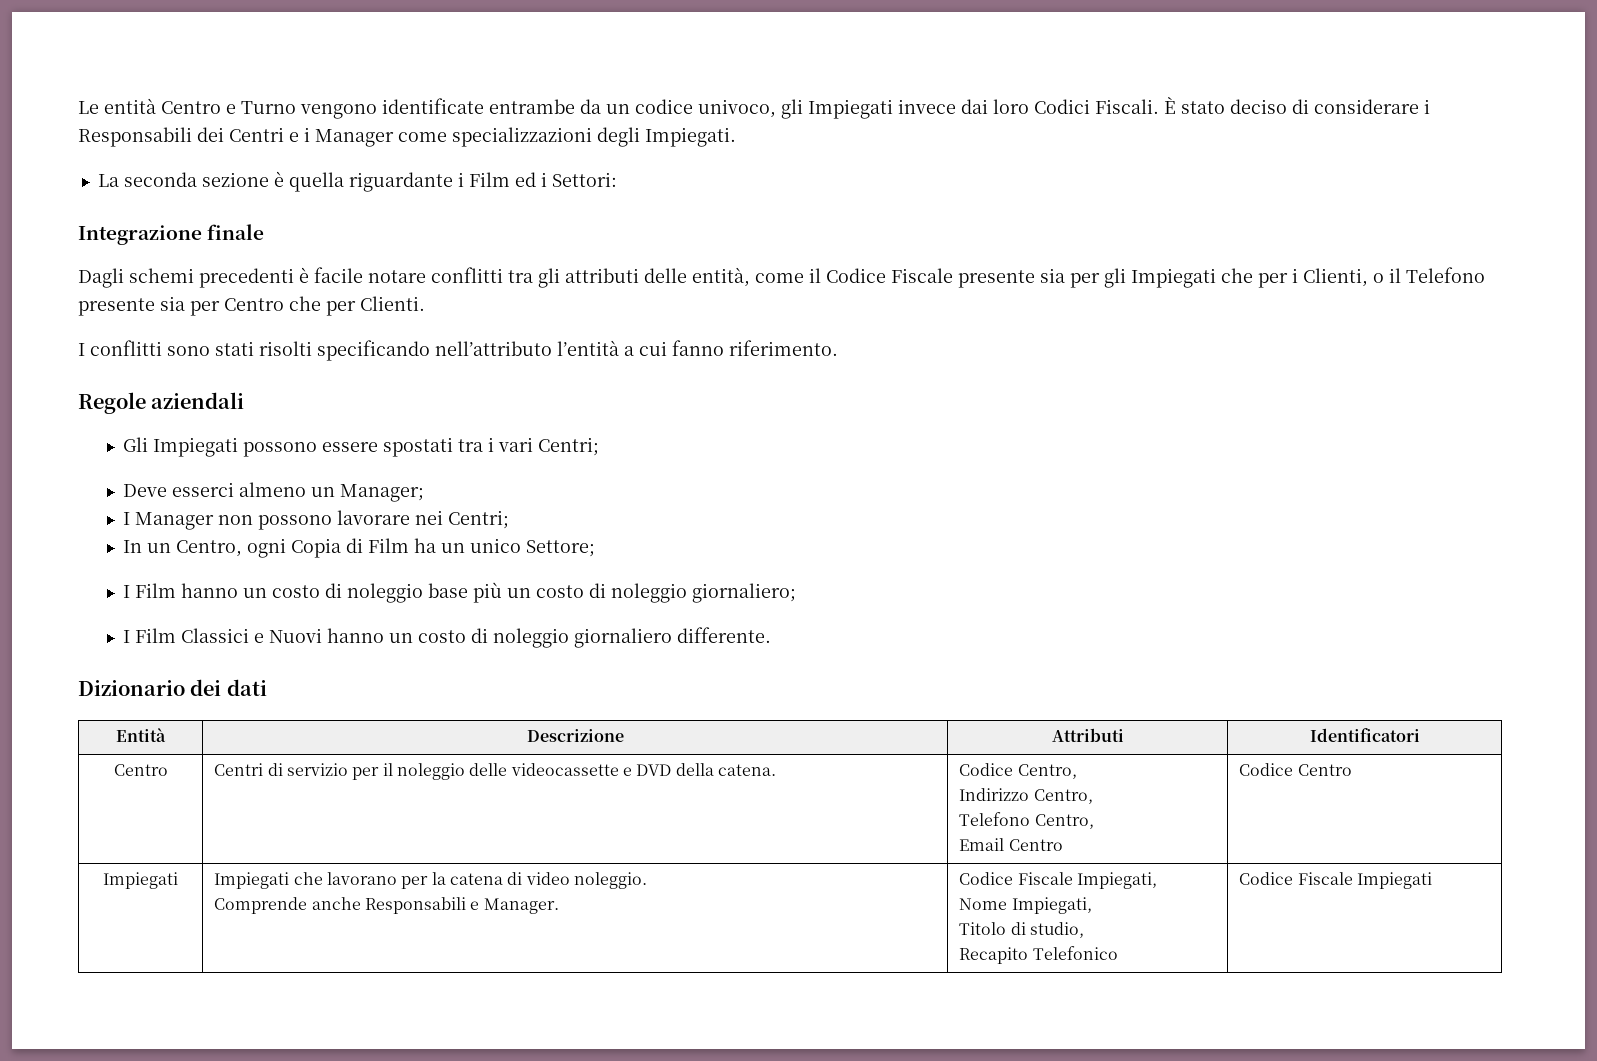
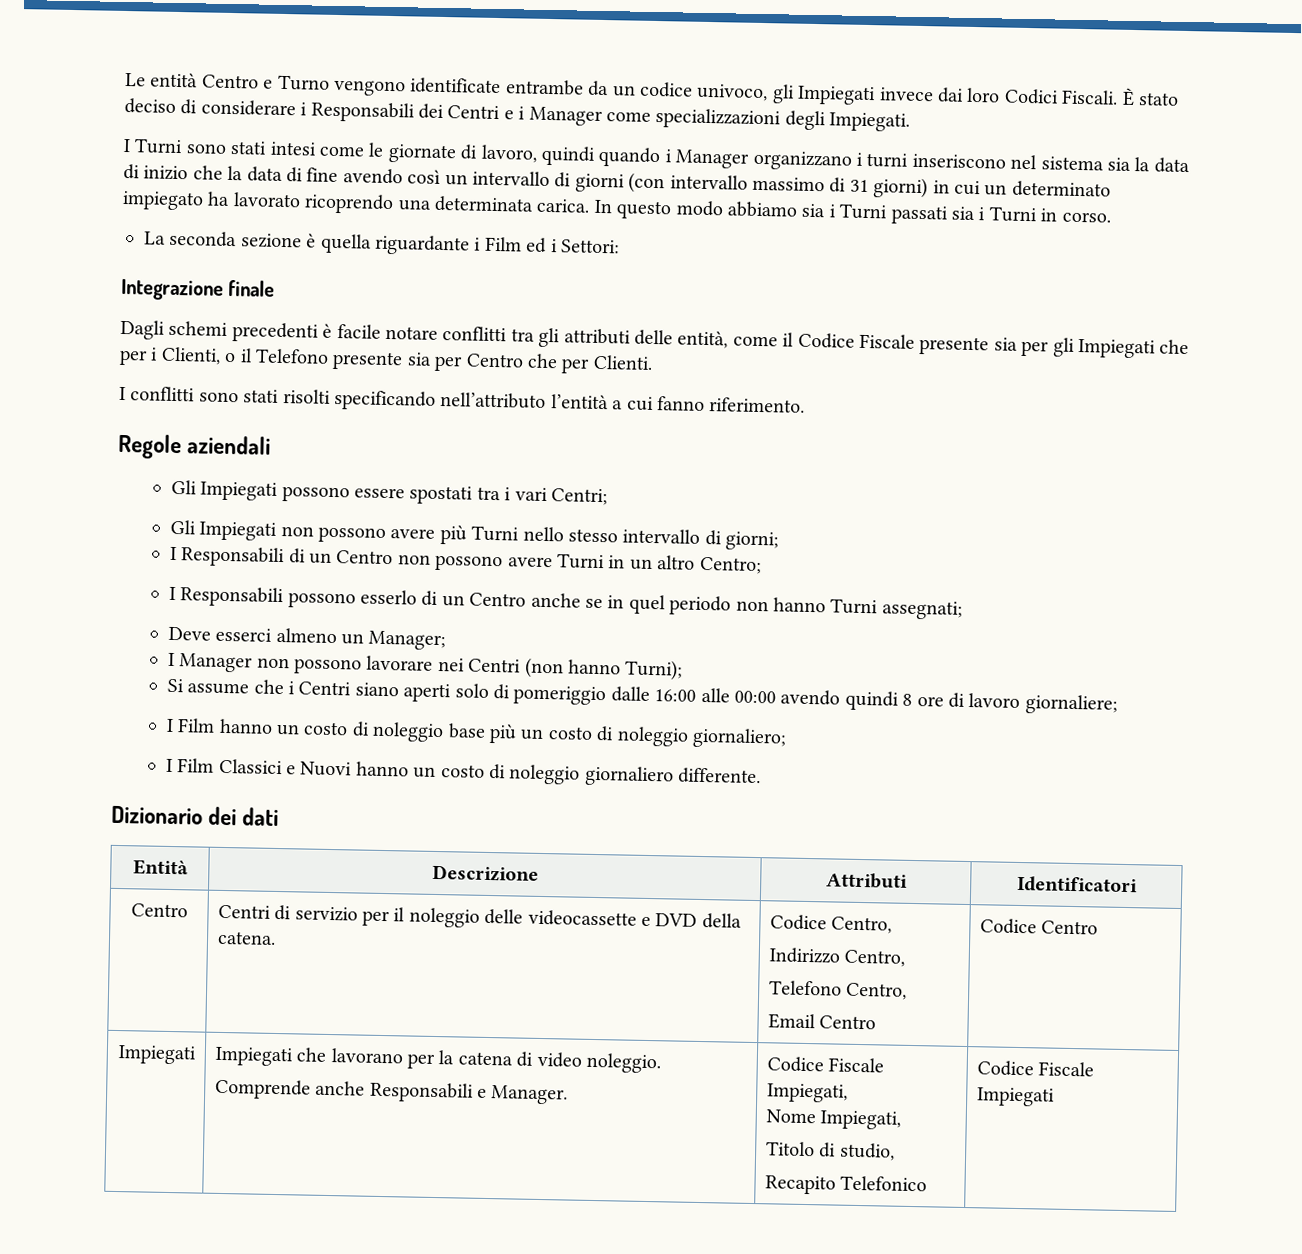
(736, 137) none -> [123,138,1190,174] [123,163,1111,199] [122,190,1111,225] // I Turni sono stati intesi come le giornate di lavoro, quindi quando i Manager organizzano i turni inseriscono nel sistema sia la data di inizio che la data di fine avendo così un intervallo di giorni (con intervallo massimo di 31 giorni) in cui un determinato impiegato ha lavorato ricoprendo una determinata carica. In questo modo abbiamo sia i Turni passati sia i Turni in corso.
(599, 446) none -> [169,519,780,551] [169,546,762,575] [168,586,963,620] // Gli Impiegati non possono avere più Turni nello stesso intervallo di giorni; // I Responsabili di un Centro non possono avere Turni in un altro Centro; // I Responsabili possono esserlo di un Centro anche se in quel periodo non hanno Turni assegnati;
[447,510,509,529] [122,538,595,558] Centri; // In un Centro, ogni Copia di Film ha un unico Settore; -> [468,657,684,681] [166,678,1118,715] Centri (non hanno Turni); // Si assume che i Centri siano aperti solo di pomeriggio dalle 16:00 alle 00:00 avendo quindi 8 ore di lavoro giornaliere;

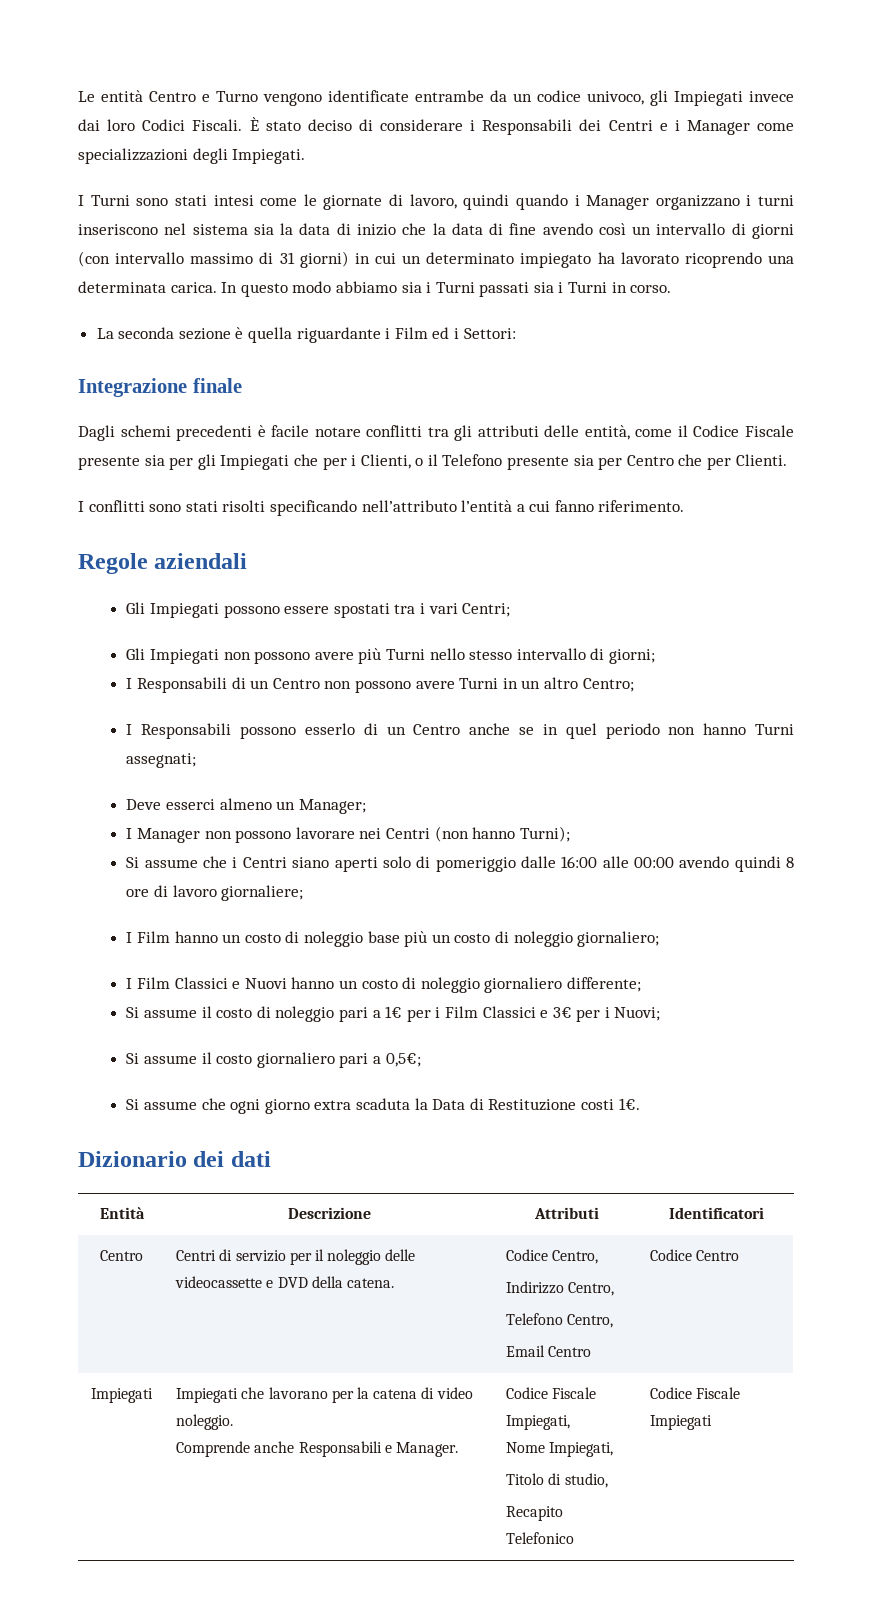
[678,767,762,785] differente. -> [566,977,641,992] [126,1006,661,1022] [126,1052,421,1068] [126,1098,640,1114] differente; // Si assume il costo di noleggio pari a 1€ per i Film Classici e 3€ per i Nuovi; // Si assume il costo giornaliero pari a 0,5€; // Si assume che ogni giorno extra scaduta la Data di Restituzione costi 1€.

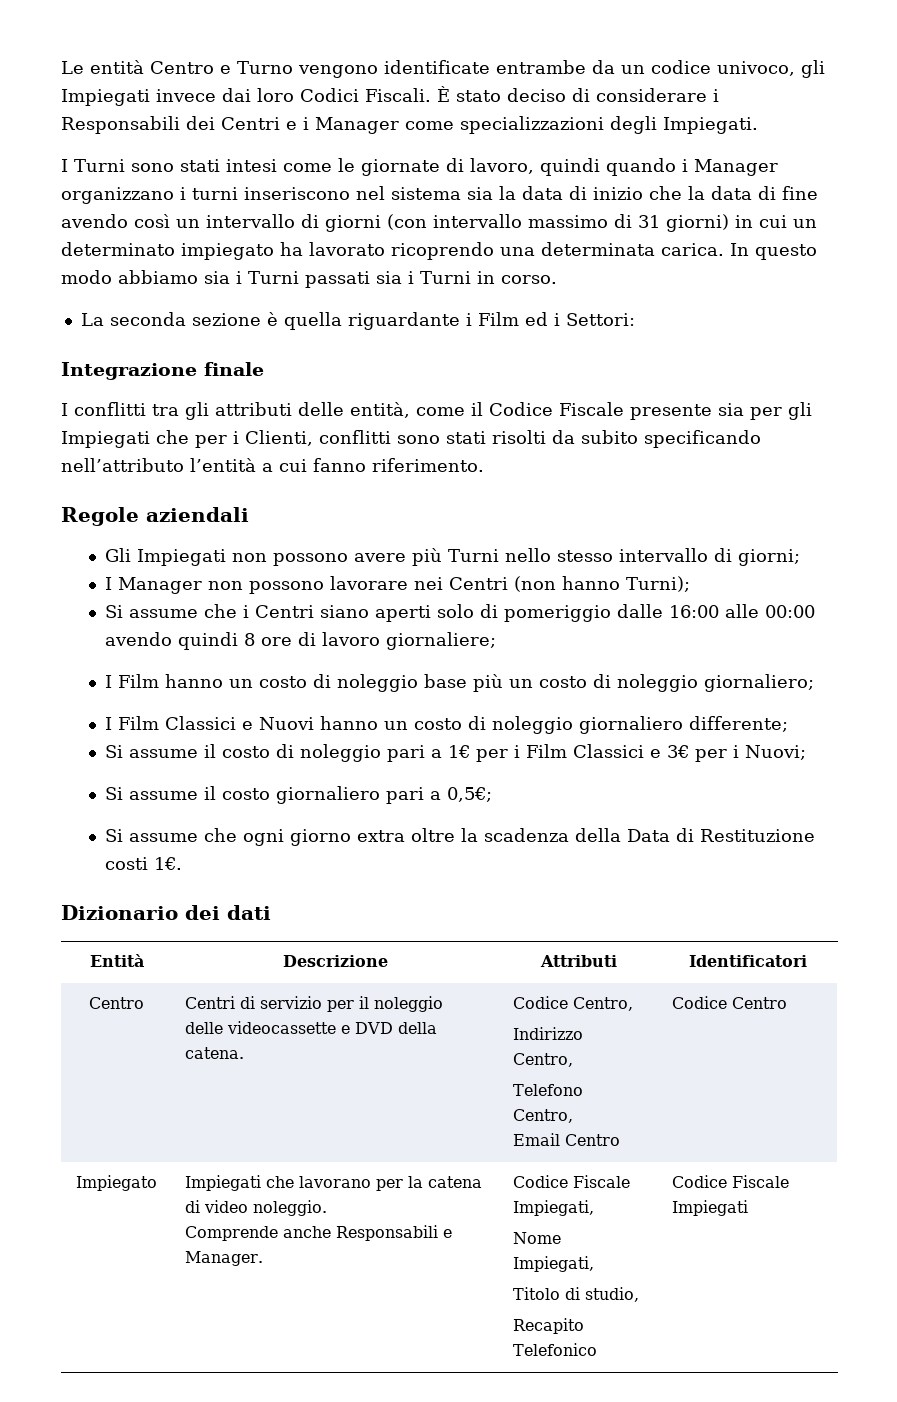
[78,425,361,441] Dagli schemi precedenti è facile notare -> [61,403,68,416] I
[415,454,787,470] [78,501,84,512] o il Telefono presente sia per Centro che per Clienti. // I -> (313, 438) none
(266, 506) none -> [552,430,638,444] da subito
[126,602,511,618] // Gli Impiegati possono essere spostati tra i vari Centri; -> (249, 514) none
[126,677,634,693] [126,723,794,739] [126,753,197,768] [126,798,366,814] // I Responsabili di un Centro non possono avere Turni in un altro Centro; // I Responsabili possono esserlo di un Centro anche se in quel periodo non hanno Turni assegnati; // Deve esserci almeno un Manager; -> (800, 557) none
[355,1098,428,1110] scaduta la -> [410,828,621,842] oltre la scadenza della
[91,1388,153,1403] Impiegati -> [76,1175,157,1191] Impiegato

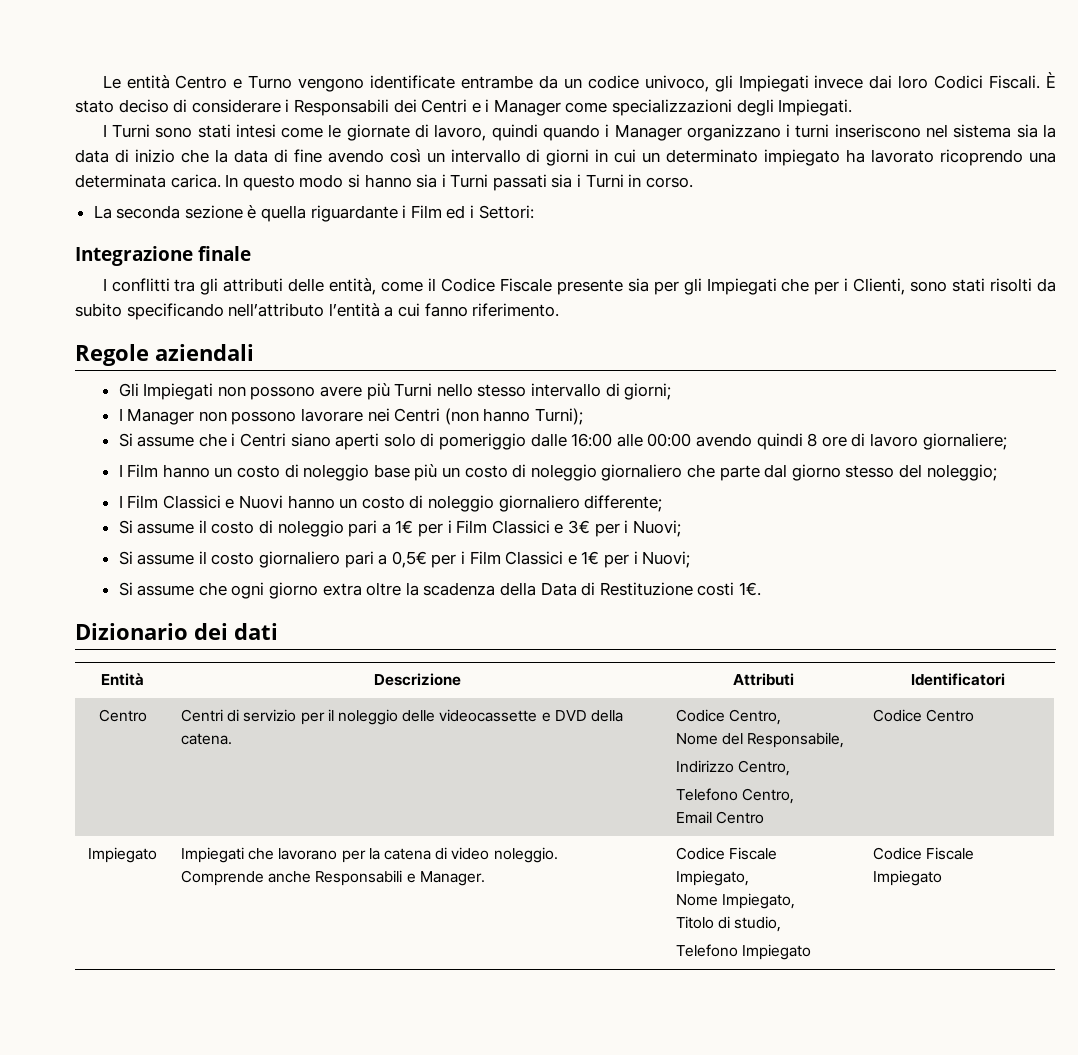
[387,214,729,232] (con intervallo massimo di 31 giorni) -> (590, 157) none
[118,270,198,284] abbiamo -> [347,174,412,188] si hanno
[319,430,391,444] conflitti -> (906, 286) none
[703,674,814,692] giornaliero; -> [601,464,997,481] giornaliero che parte dal giorno stesso del noleggio;
[446,787,492,802] 0,5€; -> [391,551,691,568] 0,5€ per i Film Classici e 1€ per i Nuovi;
(634, 1004) none -> [676,732,845,748] // Nome del Responsabile,
[513,1200,595,1216] [513,1232,562,1244] [513,1256,595,1272] Impiegati, // Nome Impiegati, -> [676,870,750,886] [676,893,796,909] Impiegato, // Nome Impiegato,
[513,1318,585,1334] [513,1343,598,1356] [672,1175,790,1188] [672,1200,749,1216] Recapito Telefonico | Codice Fiscale Impiegati -> [676,944,812,960] [873,847,975,860] [873,870,943,886] Telefono Impiegato | Codice Fiscale Impiegato

